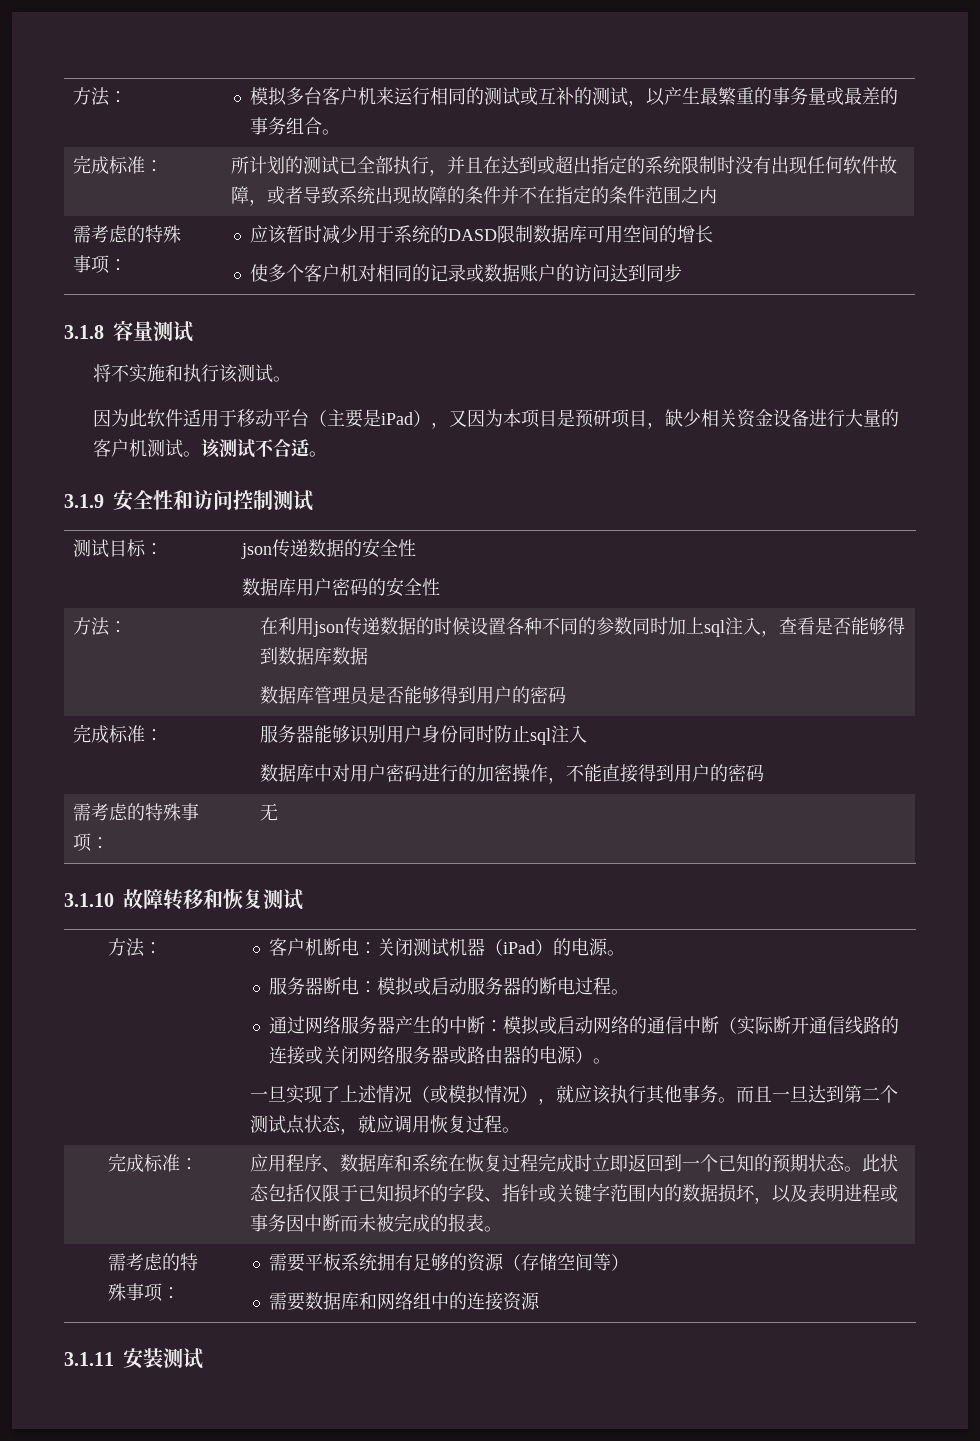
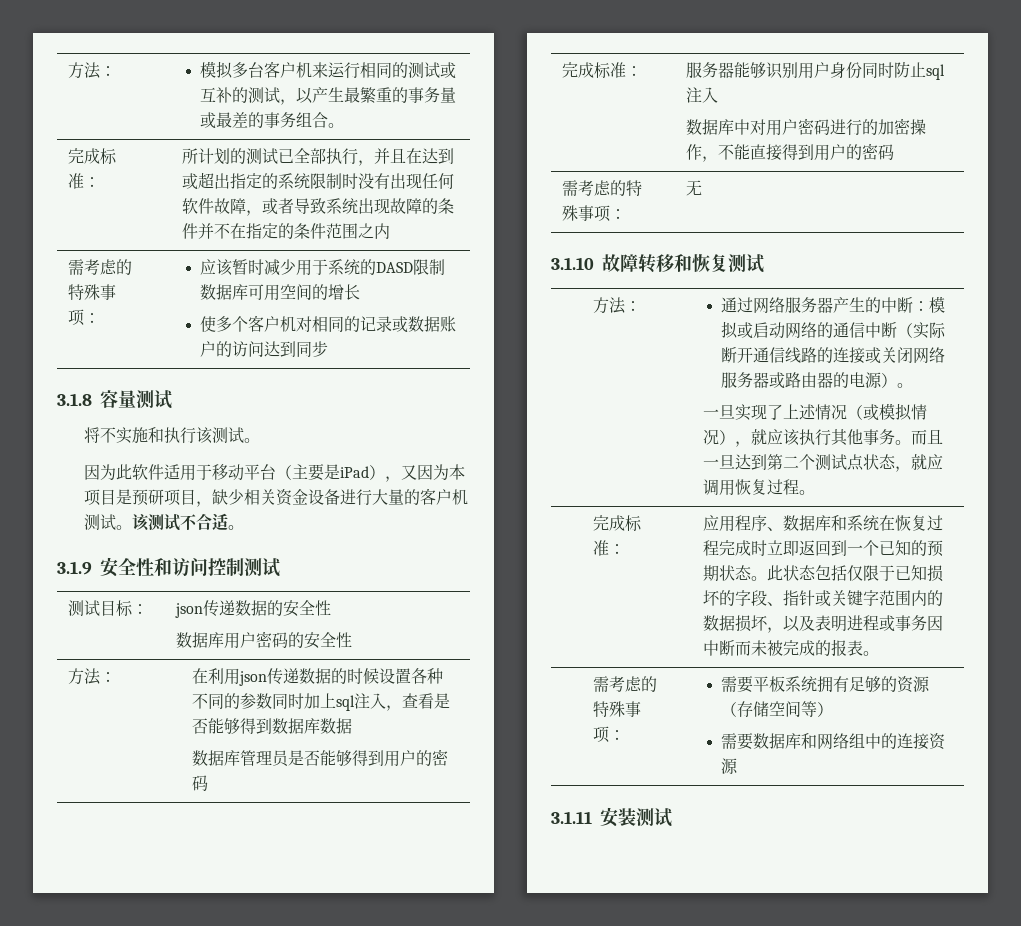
[269,938,626,957] [269,977,630,996] 客户机断电：关闭测试机器（iPad）的电源。 // 服务器断电：模拟或启动服务器的断电过程。 // -> (642, 306) none

